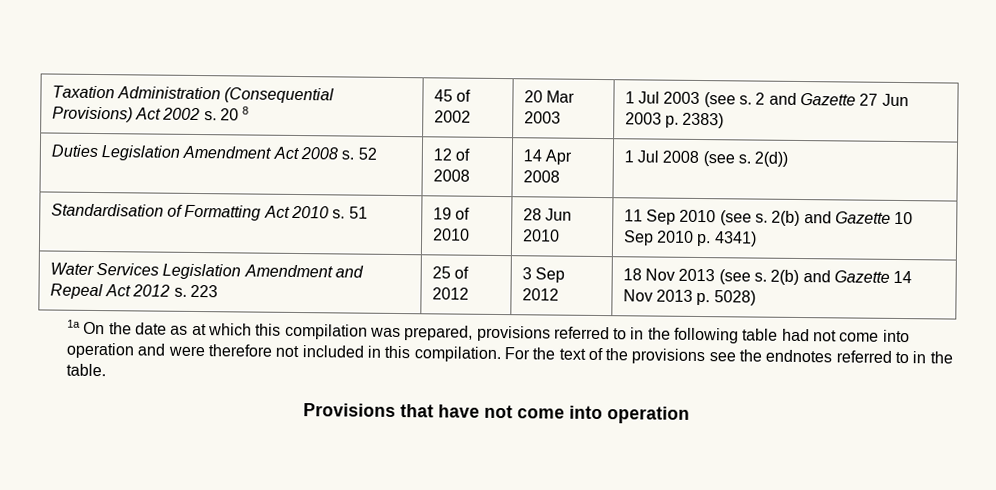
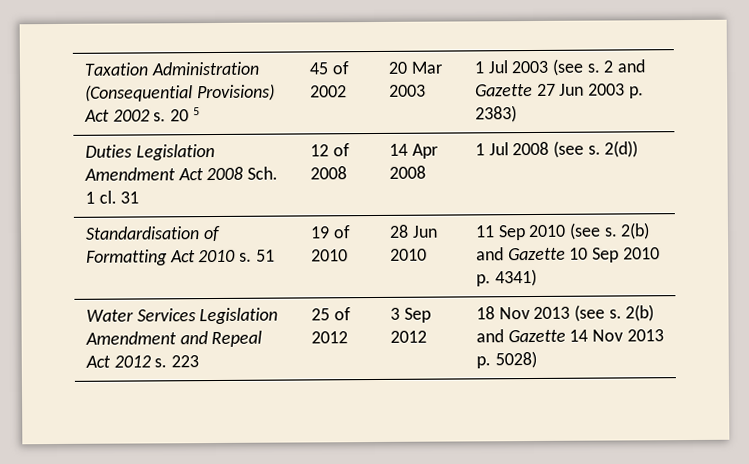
[242,106,250,115] 8 -> [192,107,200,116] 5
[341,147,377,160] s. 52 -> [246,166,278,180] [84,190,140,204] Sch. 1 cl. 31
[66,319,910,344] [65,342,953,365] [65,363,106,377] [303,403,690,424] // 1a On the date as at which this compilation was prepared, provisions referred to in the following table had not come into operation and were therefore not included in this compilation. For the text of the provisions see the endnotes referred to in the table. // Provisions that have not come into operation -> (537, 359) none

